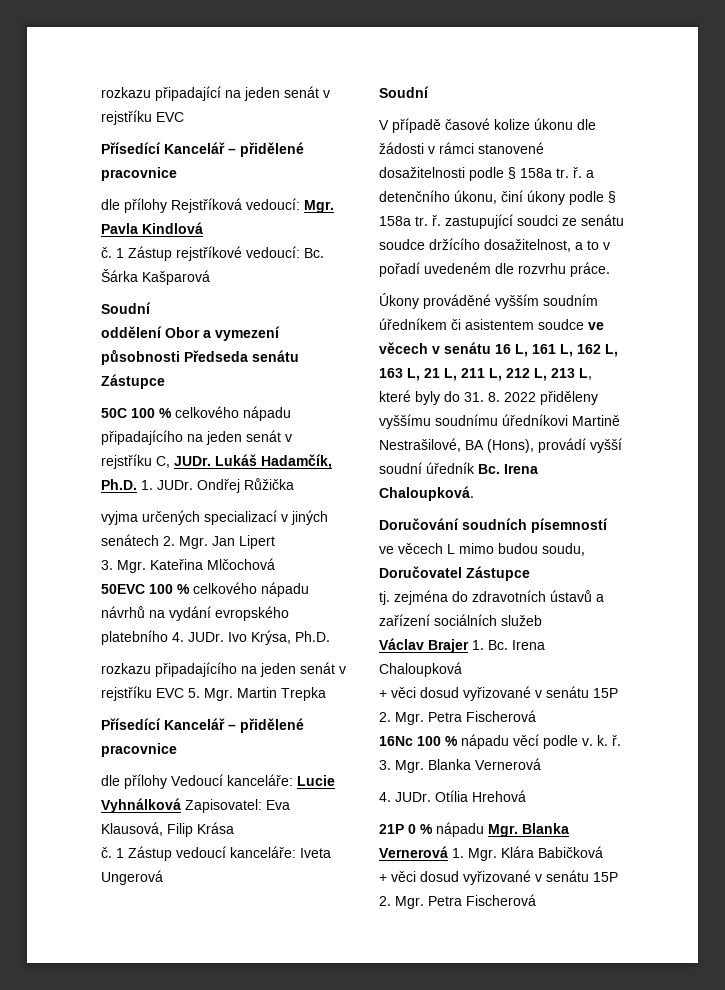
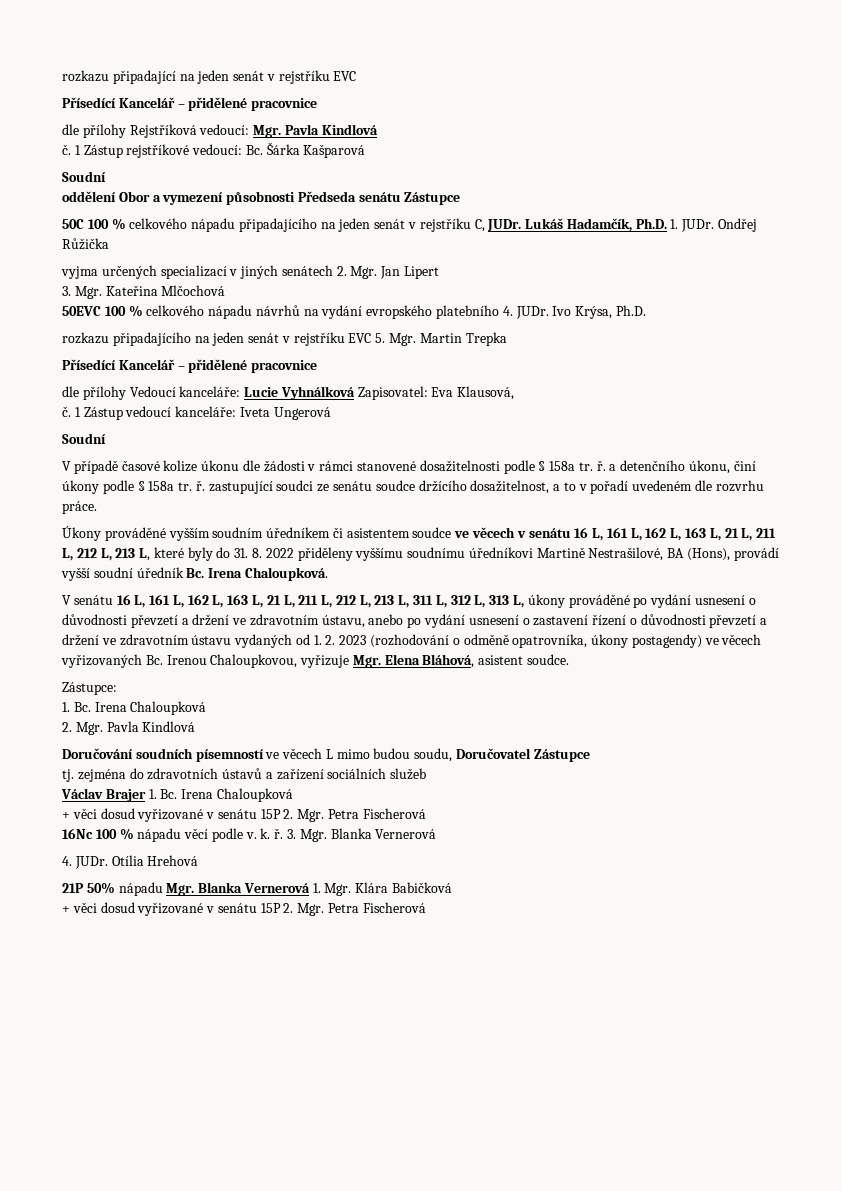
[167,822,234,837] Filip Krása -> (515, 393) none
(474, 493) none -> [62,594,756,608] [62,614,768,628] [62,634,762,648] [61,654,570,668] [62,682,117,695] [62,701,207,715] [62,721,196,735] // V senátu 16 L, 161 L, 162 L, 163 L, 21 L, 211 L, 212 L, 213 L, 311 L, 312 L, 313 L, úkony prováděné po vydání usnesení o důvodnosti převzetí a držení ve zdravotním ústavu, anebo po vydání usnesení o zastavení řízení o důvodnosti převzetí a držení ve zdravotním ústavu vydaných od 1. 2. 2023 (rozhodování o odměně opatrovníka, úkony postagendy) ve věcech vyřizovaných Bc. Irenou Chaloupkovou, vyřizuje Mgr. Elena Bláhová, asistent soudce. // Zástupce: // 1. Bc. Irena Chaloupková // 2. Mgr. Pavla Kindlová
[408,824,433,834] 0 % -> [86,882,115,894] 50%

